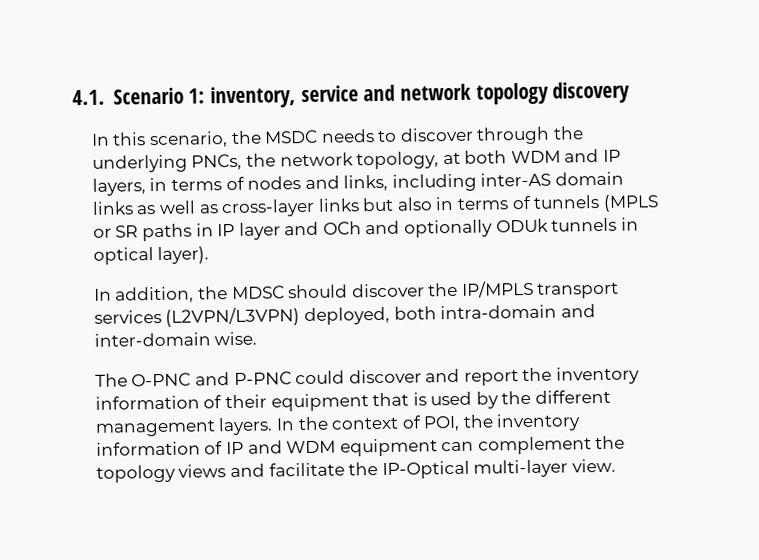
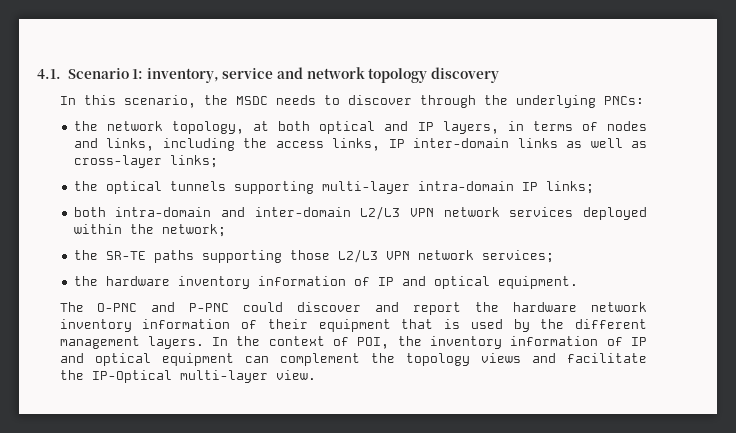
[191,153,243,171] PNCs, -> [603,96,644,105] PNCs: //
[510,150,561,164] WDM -> [319,121,376,134] optical
[480,171,625,187] inter-AS domain -> [243,138,510,151] the access links, IP inter-domain
[317,194,659,212] [92,217,639,242] [92,246,210,265] [93,280,620,304] [93,304,596,327] [93,331,258,347] links but also in terms of tunnels (MPLS or SR paths in IP layer and OCh and optionally ODUk tunnels in optical layer). // In addition, the MDSC should discover the IP/MPLS transport services (L2VPN/L3VPN) deployed, both intra-domain and inter-domain wise. -> [169,155,218,168] [73,181,594,194] [73,206,647,220] [73,224,226,237] [73,249,554,263] [73,276,578,289] links; // the optical tunnels supporting multi-layer intra-domain IP links; // both intra-domain and inter-domain L2/L3 VPN network services deployed within the network; // the SR-TE paths supporting those L2/L3 VPN network services; // the hardware inventory information of IP and optical equipment.
(553, 374) none -> [513,302,648,312] hardware network
[286,440,337,454] WDM -> [94,353,151,366] optical

